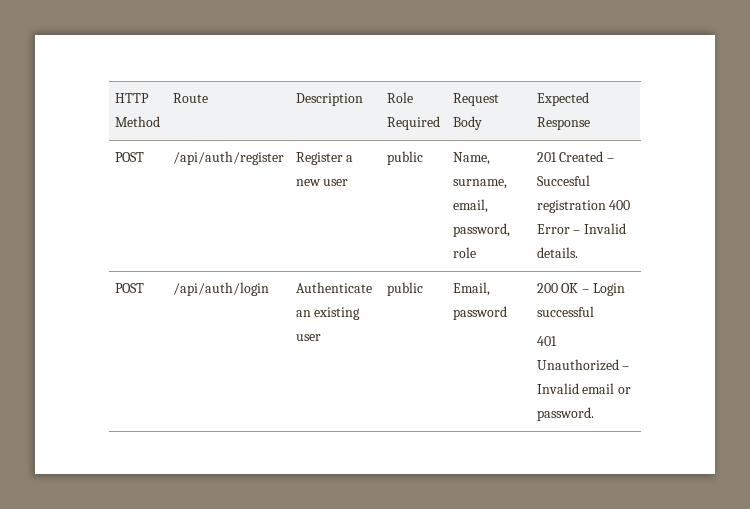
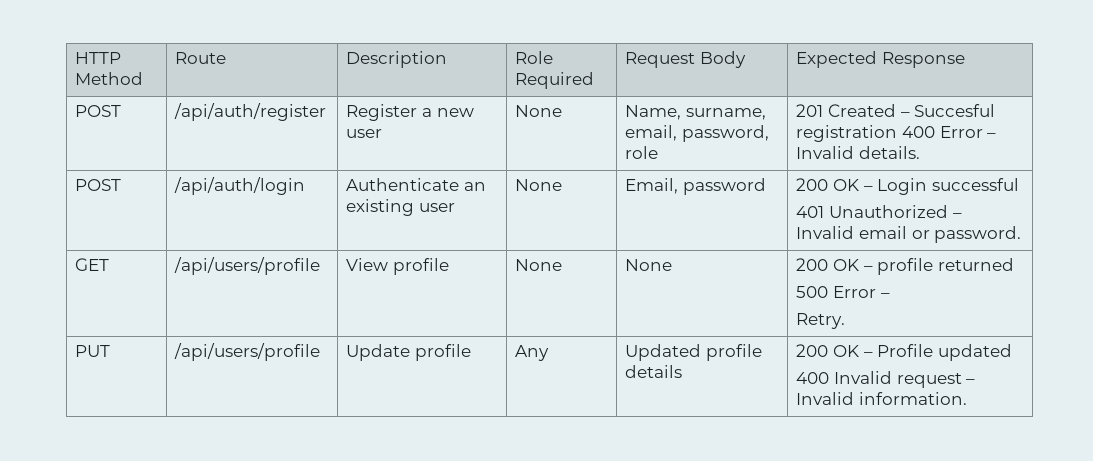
[386,151,423,165] | public -> [515,105,563,117] | None
[386,282,423,296] | public -> [515,179,563,191] | None
(594, 414) none -> [75,258,110,271] [174,257,321,275] [346,258,450,275] [515,259,563,271] [625,259,673,271] [796,258,1014,275] [796,286,890,298] [796,313,846,329] [75,345,111,357] [174,343,321,361] [346,344,472,361] [515,345,550,361] [625,344,763,361] [625,365,683,378] [796,344,1012,361] [796,371,976,388] [796,392,968,405] // GET | /api/users/profile | View profile | None | None | 200 OK – profile returned // 500 Error – // Retry. // PUT | /api/users/profile | Update profile | Any | Updated profile details | 200 OK – Profile updated // 400 Invalid request – Invalid information.

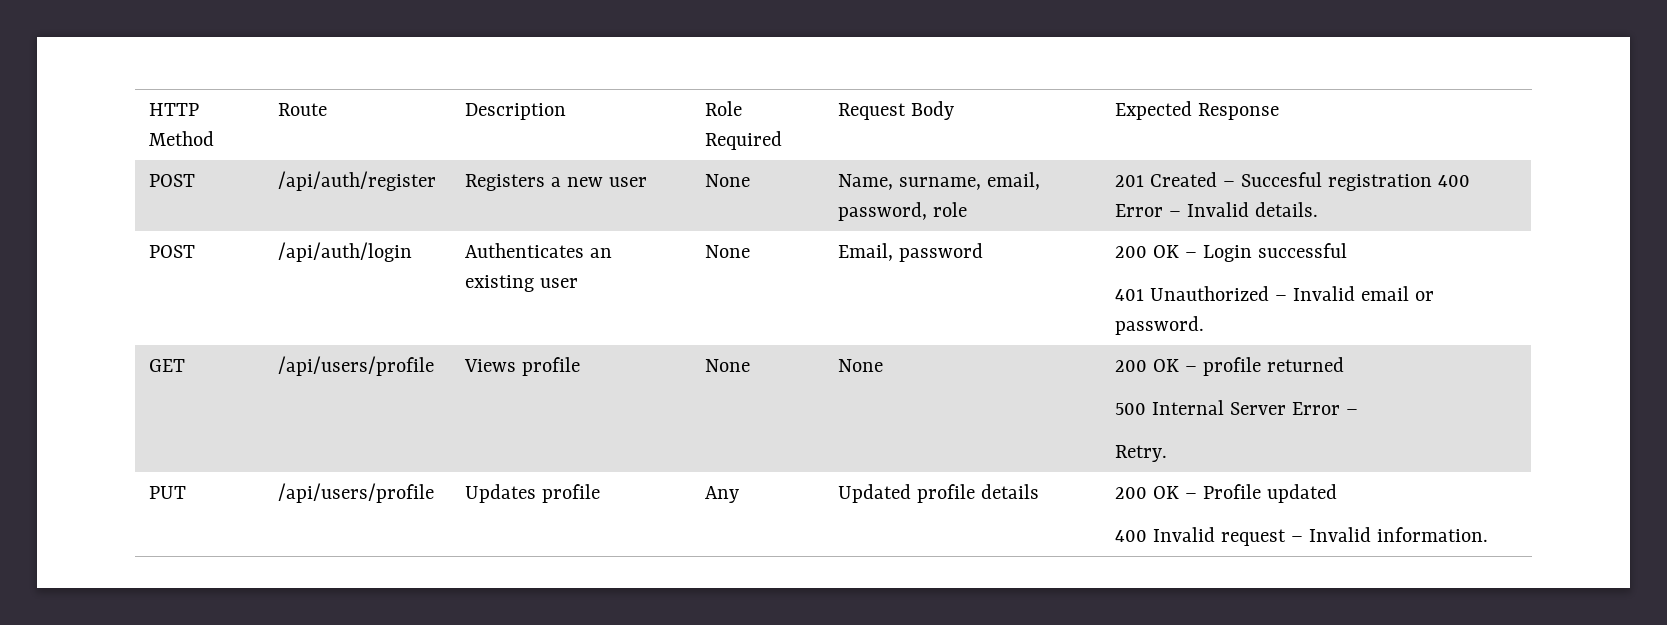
[346,104,418,121] Register -> [465,174,546,191] Registers
[346,178,460,191] Authenticate -> [465,243,585,258] Authenticates
[346,258,389,271] View -> [464,359,517,372] Views
(829, 292) none -> [1152,400,1287,415] Internal Server
[346,344,411,361] Update -> [465,484,537,503] Updates

